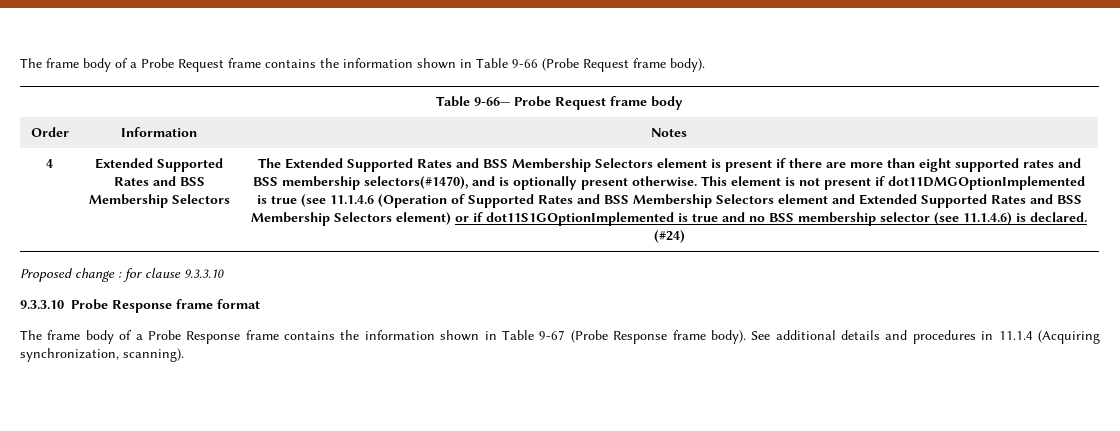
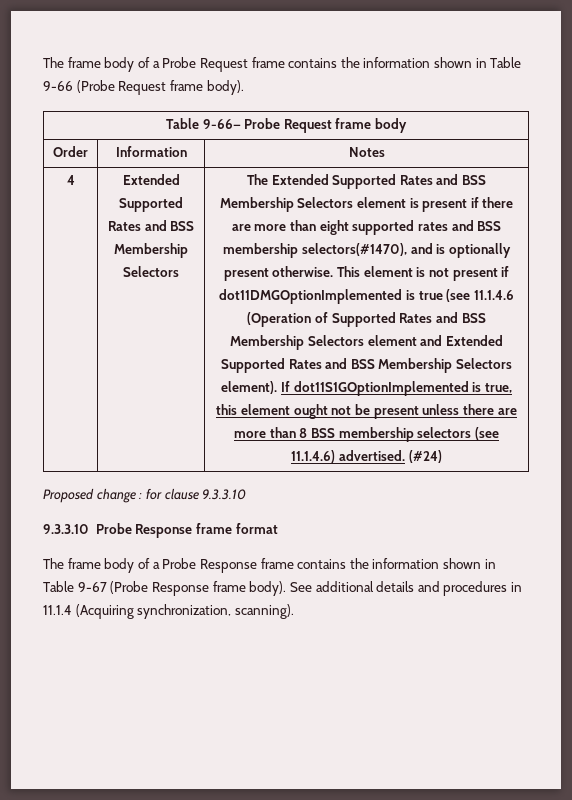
[396,212,931,226] element) or if dot11S1GOptionImplemented is true and no BSS membership selector -> [221,381,512,396] [216,404,517,419] [234,427,472,442] element). If dot11S1GOptionImplemented is true, this element ought not be present unless there are more than 8 BSS membership selectors
[1016,212,1087,222] is declared. -> [339,450,405,461] advertised.

